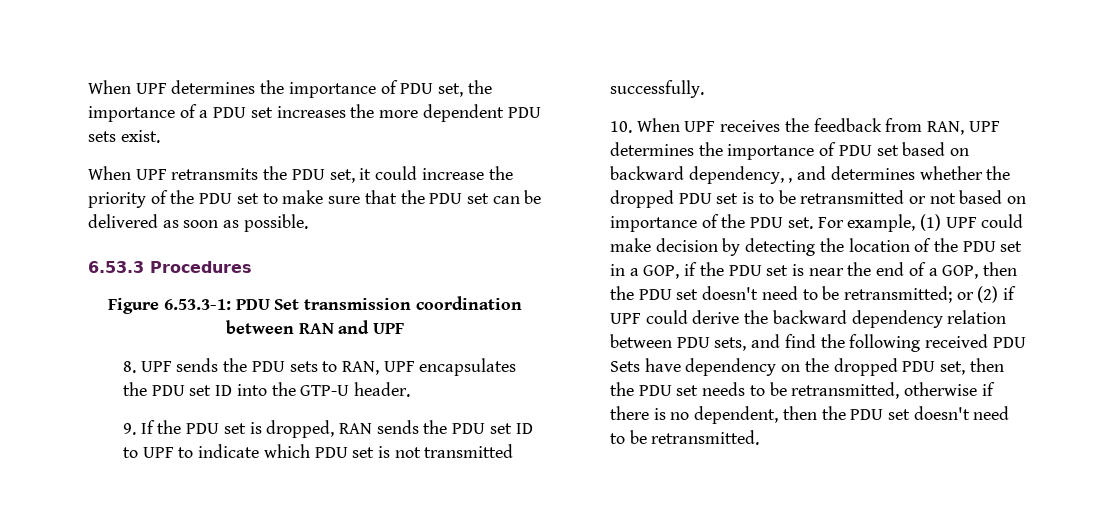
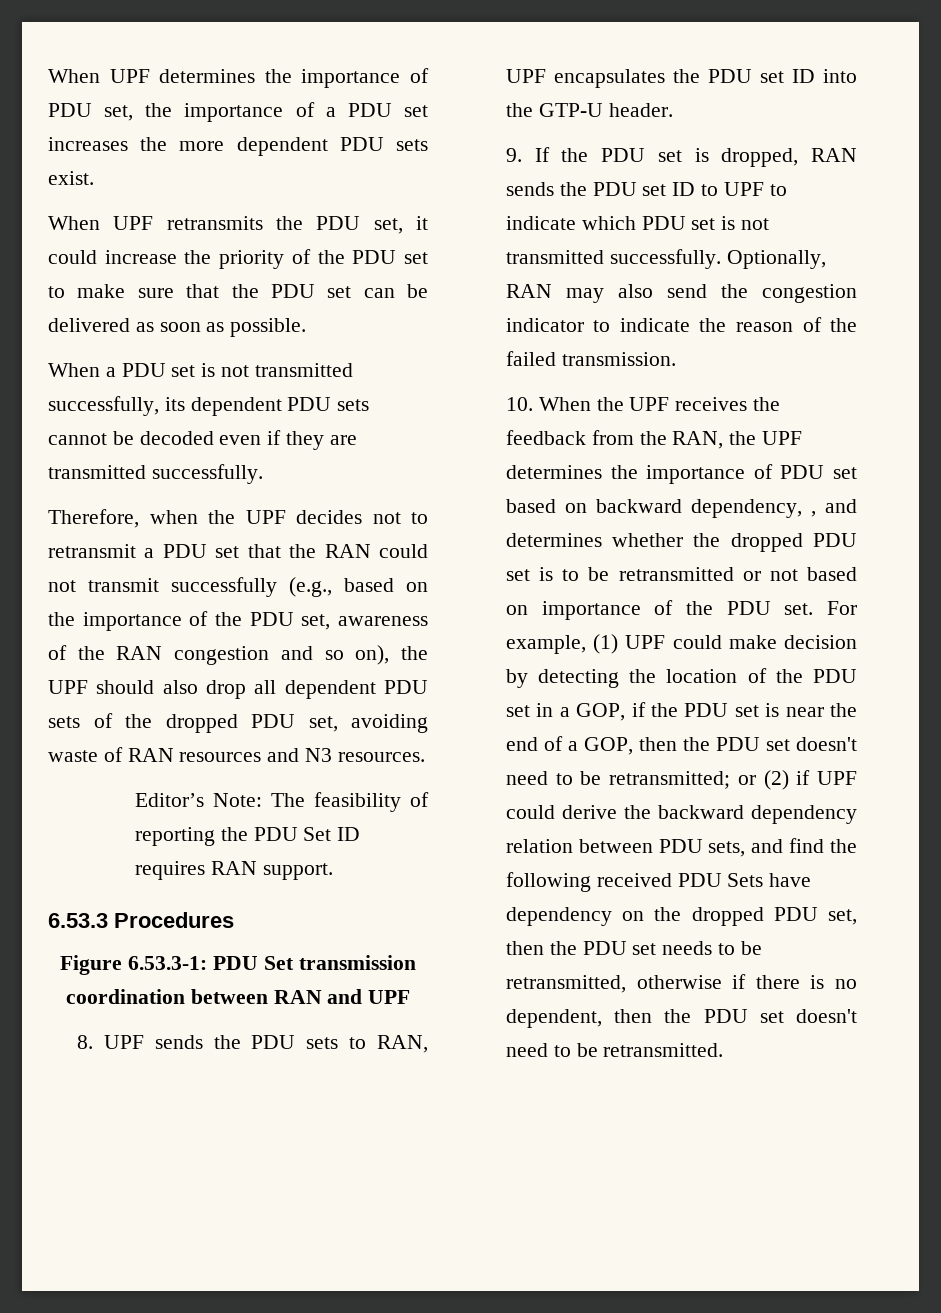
(308, 223) none -> [48,363,353,377] [48,396,370,416] [48,430,357,450] [48,464,263,484] [48,509,428,528] [48,544,429,558] [48,577,428,597] [48,611,428,631] [48,645,429,665] [48,680,429,699] [48,713,428,733] [48,747,425,762] [134,792,429,812] [134,827,361,846] [134,861,333,880] // When a PDU set is not transmitted successfully, its dependent PDU sets cannot be decoded even if they are transmitted successfully. // Therefore, when the UPF decides not to retransmit a PDU set that the RAN could not transmit successfully (e.g., based on the importance of the PDU set, awareness of the RAN congestion and so on), the UPF should also drop all dependent PDU sets of the dropped PDU set, avoiding waste of RAN resources and N3 resources. // Editor’s Note: The feasibility of reporting the PDU Set ID requires RAN support.
(704, 89) none -> [726,250,826,269] [505,284,857,303] [505,317,857,332] [505,351,676,366] Optionally, RAN may also send the congestion indicator to indicate the reason of the failed transmission.
(680, 125) none -> [596,397,624,411] the
[926,121,964,135] RAN, -> [639,431,757,449] the RAN, the

